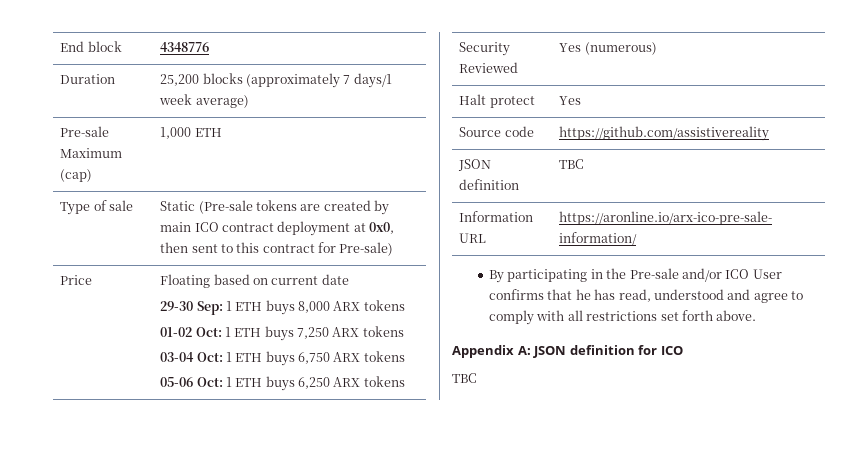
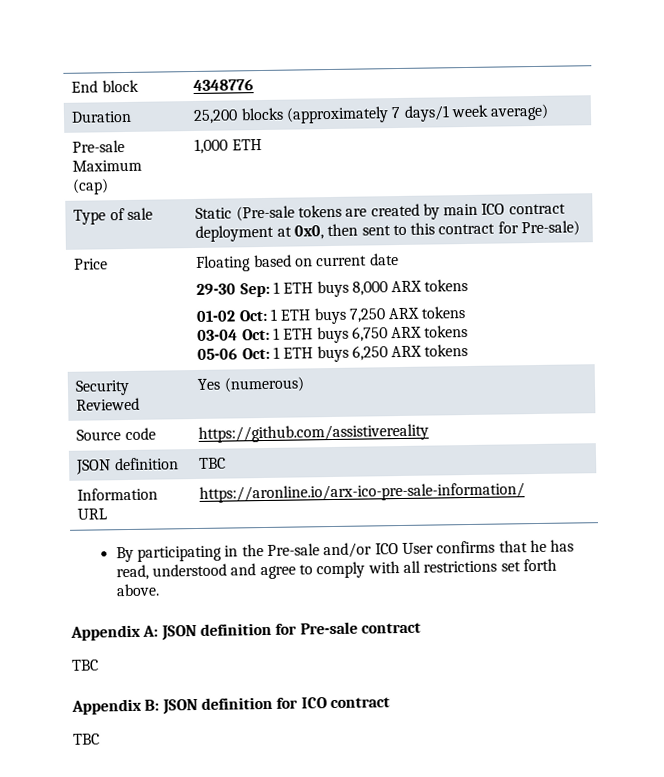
[459,94,535,108] [559,96,582,105] // Halt protect | Yes -> (305, 384) none
[660,346,683,355] [452,373,477,383] ICO // TBC -> [299,621,421,635] [71,659,99,671] [71,696,390,715] [73,733,100,745] Pre-sale contract // TBC // Appendix B: JSON definition for ICO contract // TBC

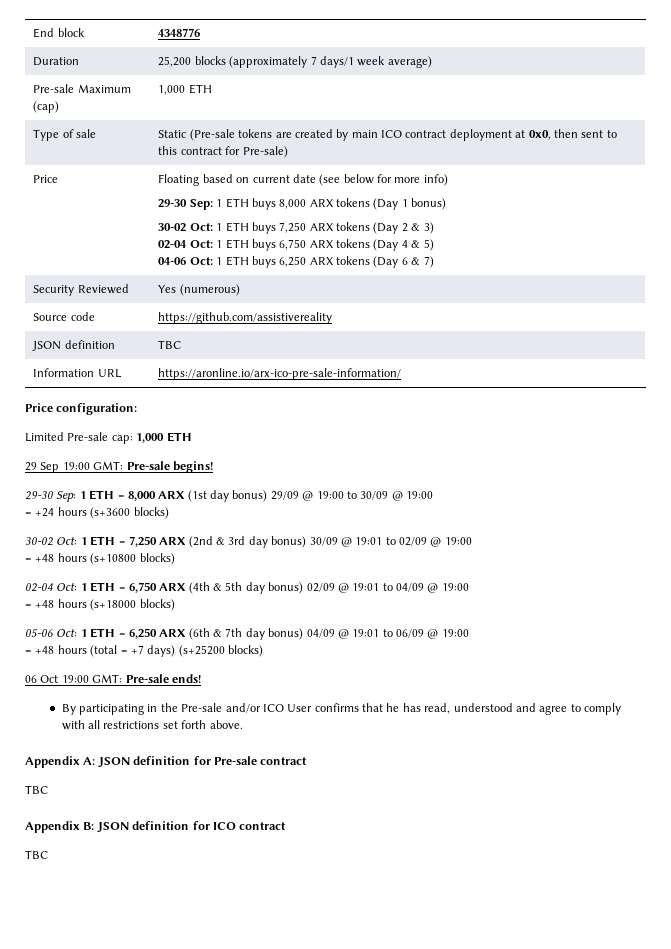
(399, 259) none -> [319,174,448,186] (see below for more info)
[196,310,237,322] // 01-02 -> [373,198,447,210] [158,223,187,232] (Day 1 bonus) // 30-02
[197,329,239,341] // 03-04 -> [373,222,434,234] [158,240,188,249] (Day 2 & 3) // 02-04
[197,348,239,360] // 05-06 -> [373,239,434,251] [158,257,187,265] (Day 4 & 5) // 04-06
(469, 350) none -> [373,256,434,268] (Day 6 & 7)
(526, 492) none -> [25,403,138,415] [25,432,192,444] [25,461,213,473] [25,490,433,502] [25,507,169,519] [25,536,472,548] [25,553,175,565] [25,582,469,594] [25,599,175,611] [25,628,469,640] [25,645,263,657] [25,674,201,683] // Price configuration: // Limited Pre-sale cap: 1,000 ETH // 29 Sep 19:00 GMT: Pre-sale begins! // 29-30 Sep: 1 ETH = 8,000 ARX (1st day bonus) 29/09 @ 19:00 to 30/09 @ 19:00 // = +24 hours (s+3600 blocks) // 30-02 Oct: 1 ETH = 7,250 ARX (2nd & 3rd day bonus) 30/09 @ 19:01 to 02/09 @ 19:00 // = +48 hours (s+10800 blocks) // 02-04 Oct: 1 ETH = 6,750 ARX (4th & 5th day bonus) 02/09 @ 19:01 to 04/09 @ 19:00 // = +48 hours (s+18000 blocks) // 05-06 Oct: 1 ETH = 6,250 ARX (6th & 7th day bonus) 04/09 @ 19:01 to 06/09 @ 19:00 // = +48 hours (total = +7 days) (s+25200 blocks) // 06 Oct 19:00 GMT: Pre-sale ends!

